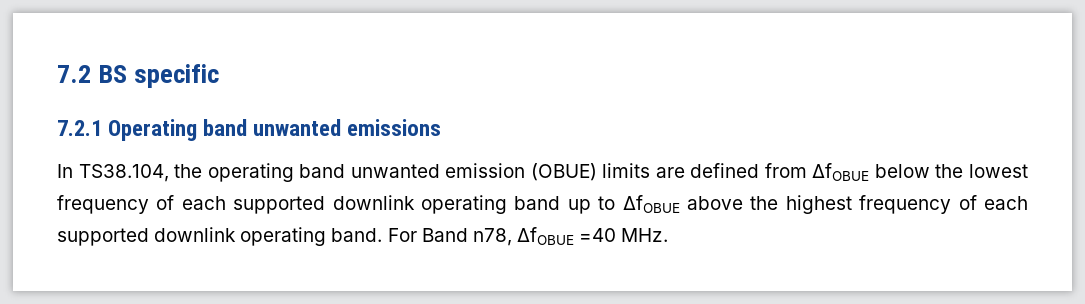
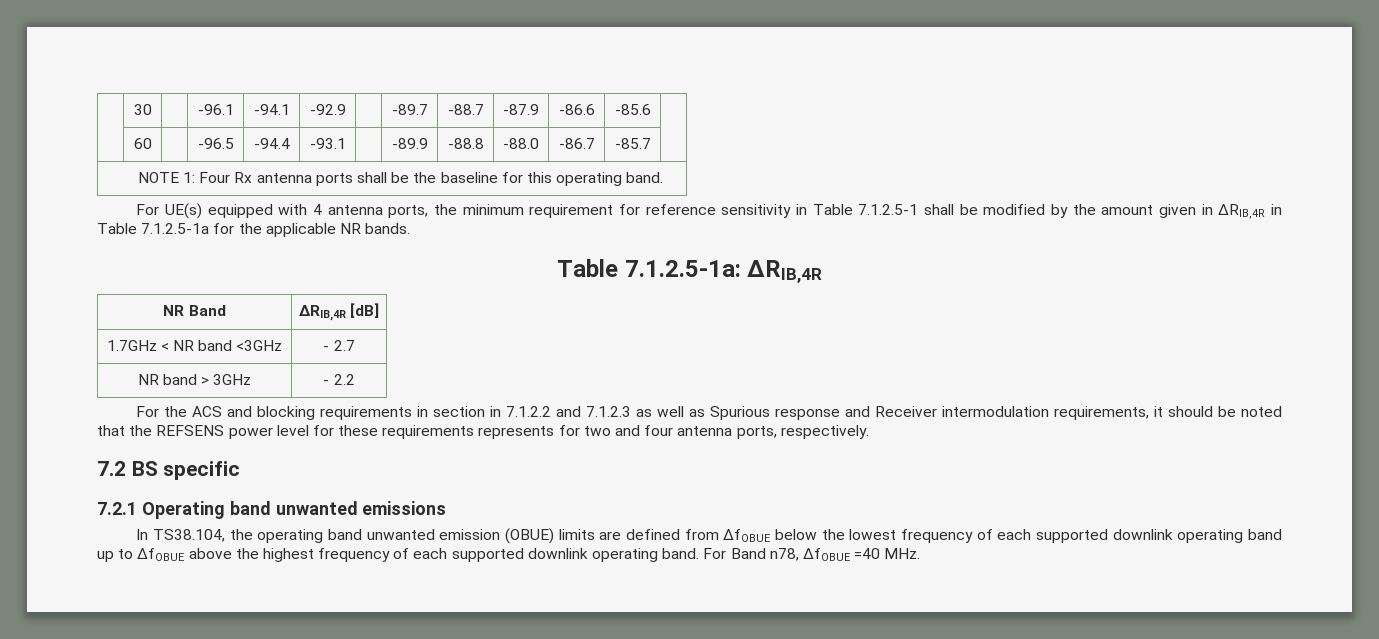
(57, 74) none -> [133,104,152,115] [197,104,234,115] [253,104,290,115] [309,104,346,115] [391,104,428,115] [447,104,484,115] [503,104,539,115] [558,104,595,115] [614,104,651,115] [133,138,152,149] [197,138,234,149] [253,138,290,149] [309,138,346,149] [391,138,428,149] [447,138,484,149] [503,138,539,149] [558,138,595,149] [614,138,651,149] [137,172,664,186] [136,203,1282,219] [97,223,411,237] [557,259,822,283] [163,305,226,316] [298,303,380,321] [106,340,283,351] [323,340,355,351] [137,374,252,385] [323,374,355,385] [136,406,1282,420] [97,425,869,439] | 30 | | -96.1 | -94.1 | -92.9 | | -89.7 | -88.7 | -87.9 | -86.6 | -85.6 | // | 60 | | -96.5 | -94.4 | -93.1 | | -89.9 | -88.8 | -88.0 | -86.7 | -85.7 | // NOTE 1: Four Rx antenna ports shall be the baseline for this operating band. // For UE(s) equipped with 4 antenna ports, the minimum requirement for reference sensitivity in Table 7.1.2.5-1 shall be modified by the amount given in ΔRIB,4R in Table 7.1.2.5-1a for the applicable NR bands. // Table 7.1.2.5-1a: ΔRIB,4R // NR Band | ΔRIB,4R [dB] // 1.7GHz < NR band <3GHz | - 2.7 // NR band > 3GHz | - 2.2 // For the ACS and blocking requirements in section in 7.1.2.2 and 7.1.2.3 as well as Spurious response and Receiver intermodulation requirements, it should be noted that the REFSENS power level for these requirements represents for two and four antenna ports, respectively. //

